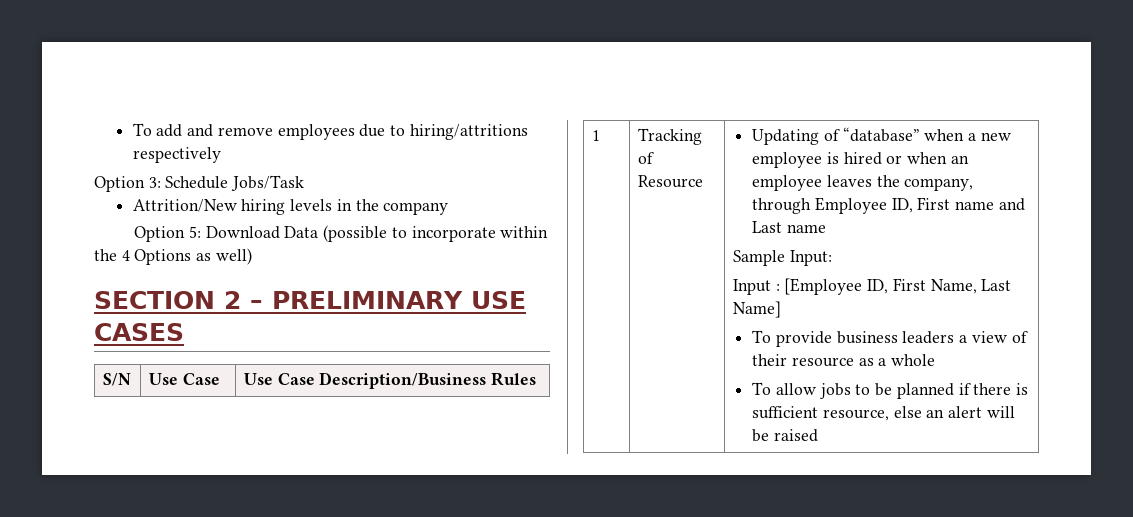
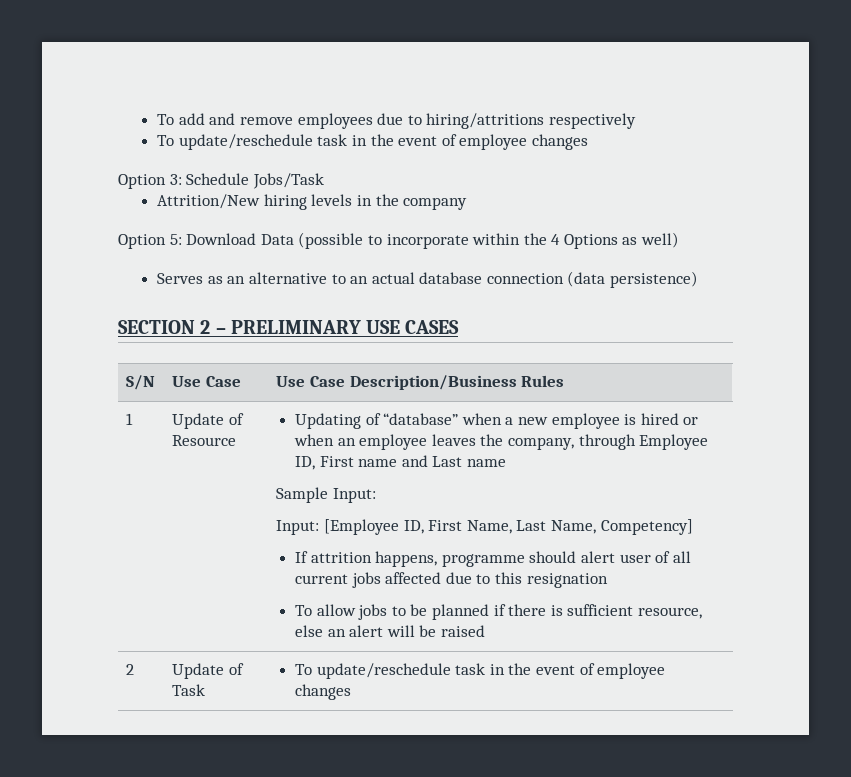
(221, 155) none -> [157,134,588,150] // To update/reschedule task in the event of employee changes
(252, 256) none -> [157,271,699,288] // Serves as an alternative to an actual database connection (data persistence)
[637,128,702,145] Tracking -> [172,413,225,429] Update
[732,279,780,295] Input : -> [276,520,320,535] Input:
[732,301,781,318] [752,330,1028,347] [752,354,936,367] Name] // To provide business leaders a view of their resource as a whole -> [550,519,693,535] [295,551,691,567] [295,572,608,588] Name, Competency] // If attrition happens, programme should alert user of all current jobs affected due to this resignation
(818, 435) none -> [126,664,135,675] [172,663,245,679] [172,684,206,696] [295,663,666,679] [295,684,352,700] // 2 | Update of Task | To update/reschedule task in the event of employee changes

